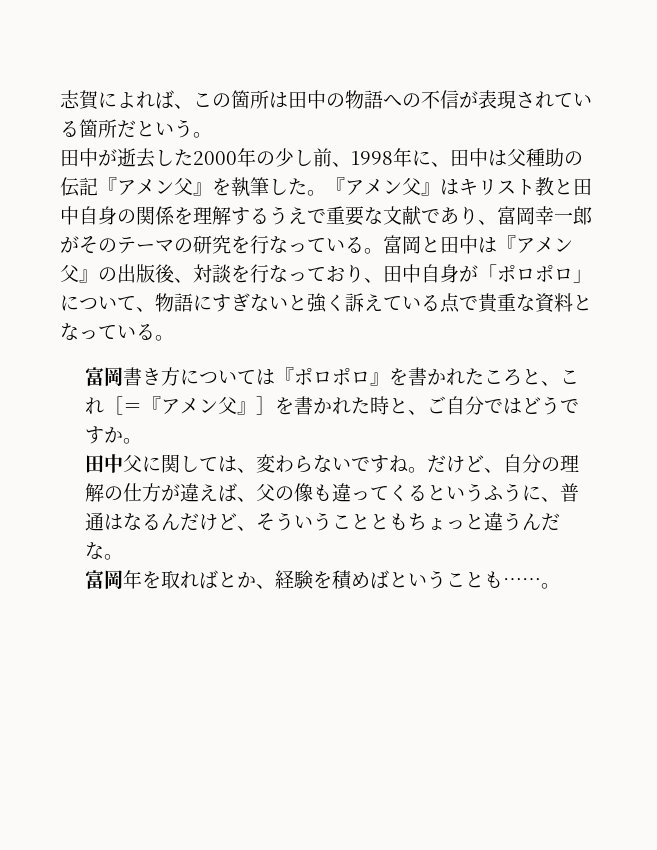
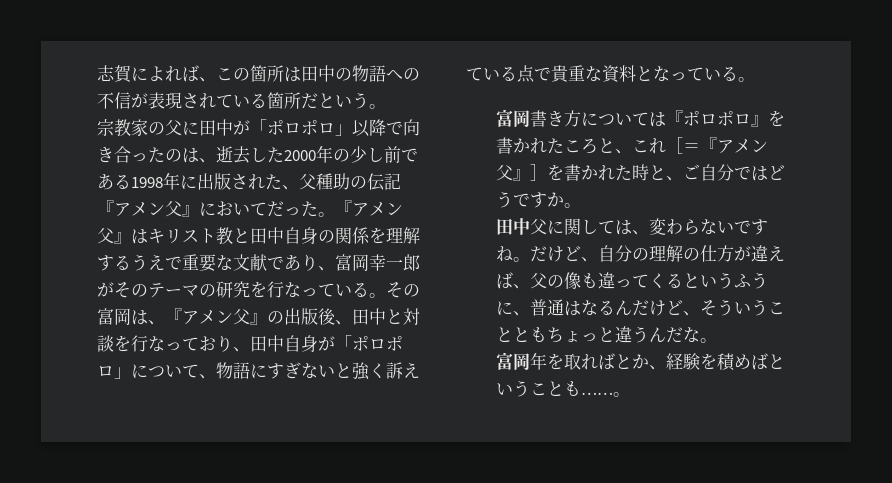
[60,148,117,167] 田中が -> [97,119,420,137] [97,146,216,163] 宗教家の父に田中が「ポロポロ」以降で向き合ったのは、
[332,162,351,167] 、 -> [401,148,418,162] [97,174,131,190] である
[431,148,507,167] 、田中は -> [197,173,299,190] 出版された、
[212,177,288,197] を執筆し -> [199,201,301,217] においてだっ
[383,235,497,254] 富岡と田中は -> [386,282,420,298] [97,308,165,325] その富岡は、
(193, 280) none -> [352,308,403,325] 田中と

